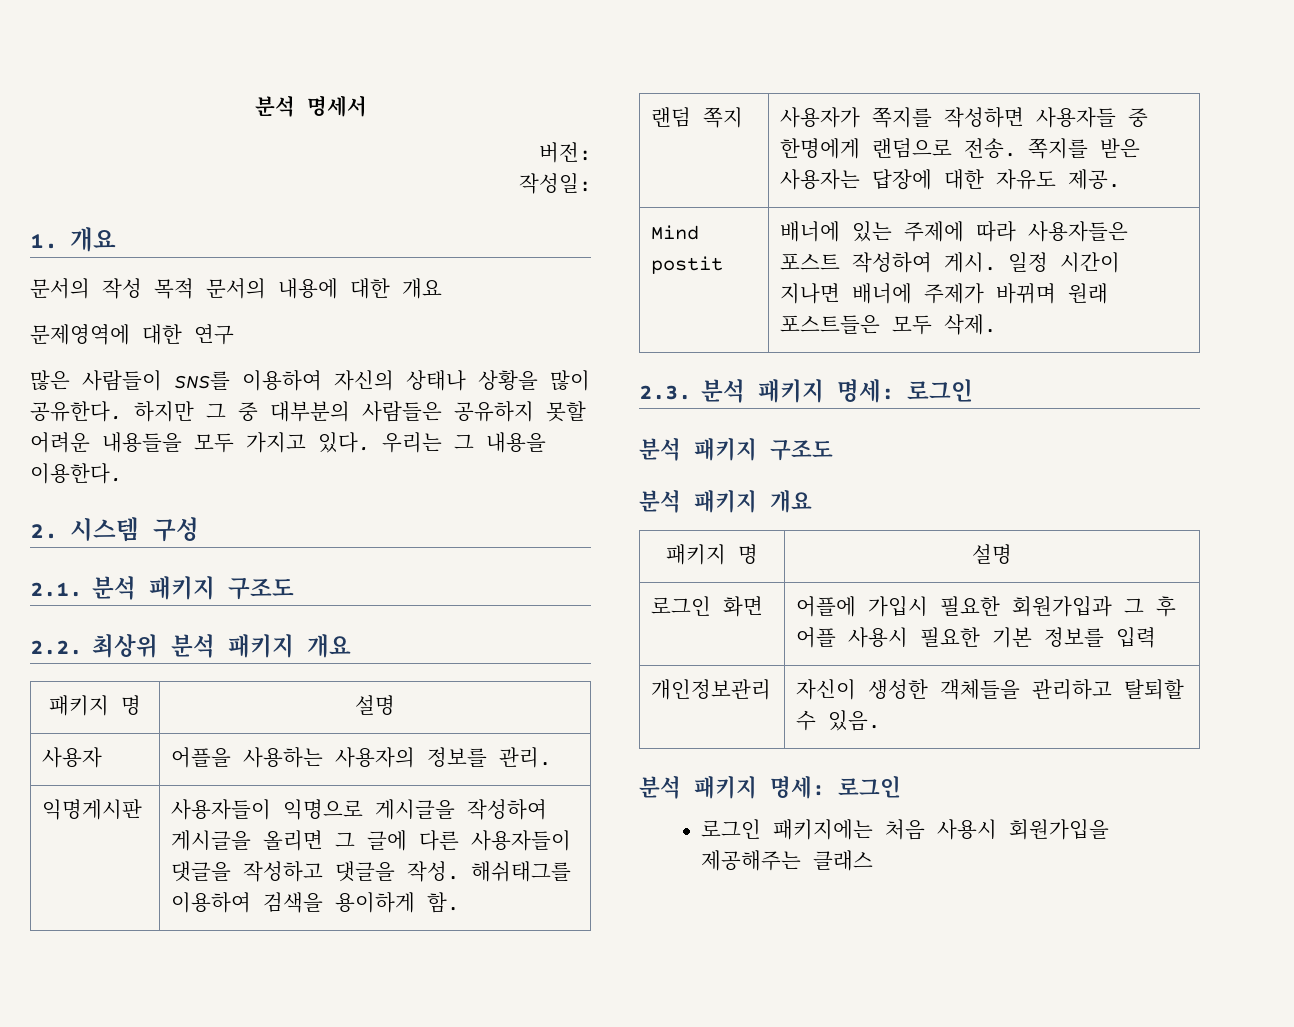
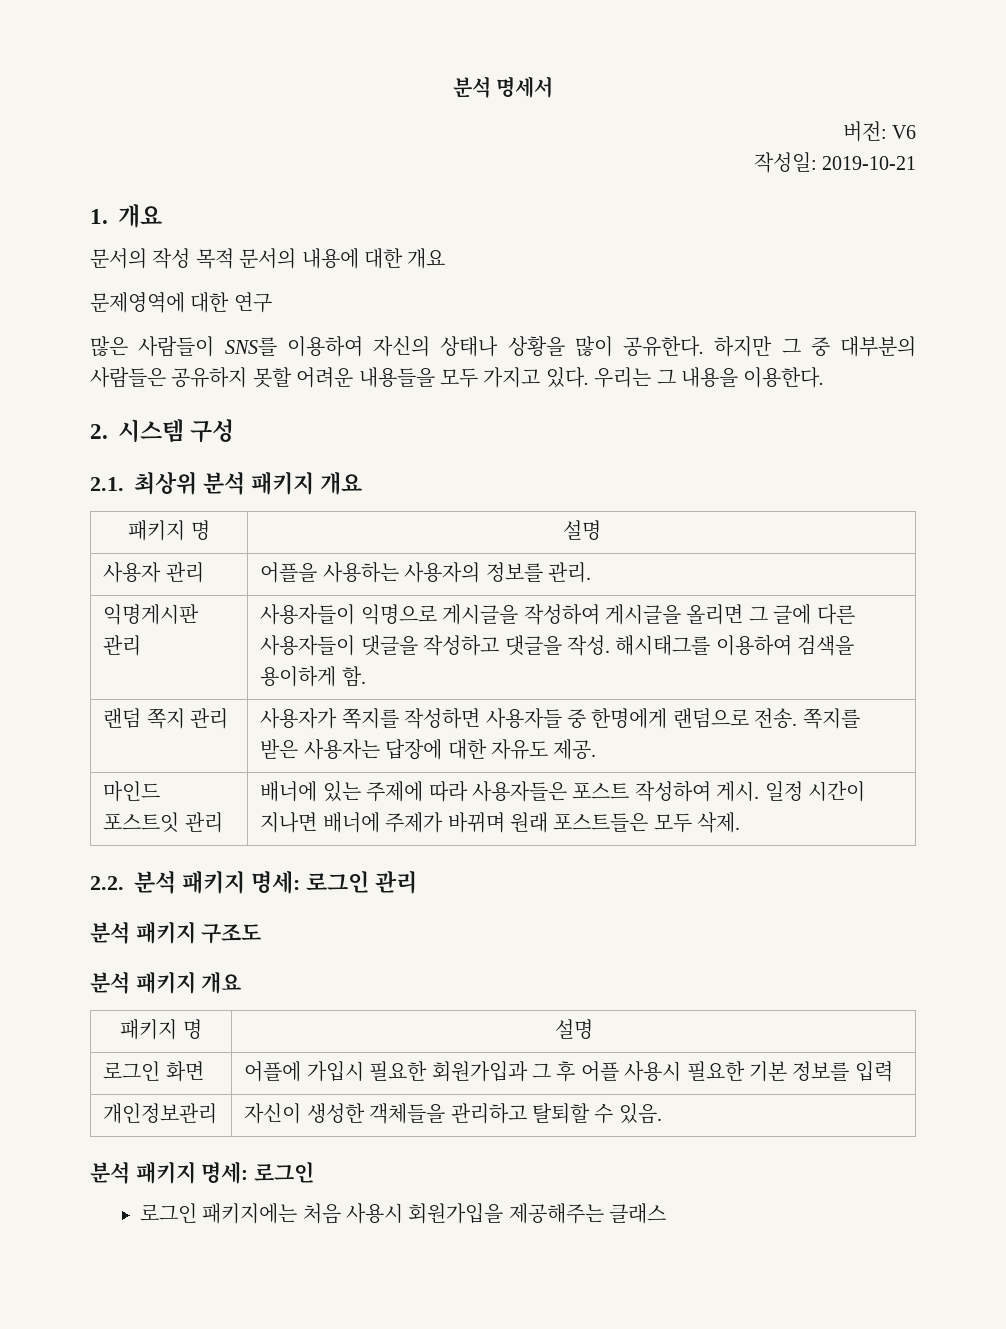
(591, 152) none -> [892,125,916,139] V6
(591, 183) none -> [822,156,916,170] 2019-10-21
[92,576,295,600] [30,640,82,655] 분석 패키지 구조도 // 2.2. -> (124, 484) none
(103, 757) none -> [165,562,204,583] 관리
(143, 809) none -> [103,635,142,656] 관리
[471,861,572,882] 해쉬태그를 -> [615,635,711,656] 해시태그를
(744, 117) none -> [190,708,229,729] 관리
[651,225,700,240] [651,256,724,274] Mind postit -> [103,781,161,802] [103,812,223,833] 마인드 포스트잇 관리
[639,379,974,403] 2.3. 분석 패키지 명세: 로그인 -> [90,870,417,894] 2.2. 분석 패키지 명세: 로그인 관리

